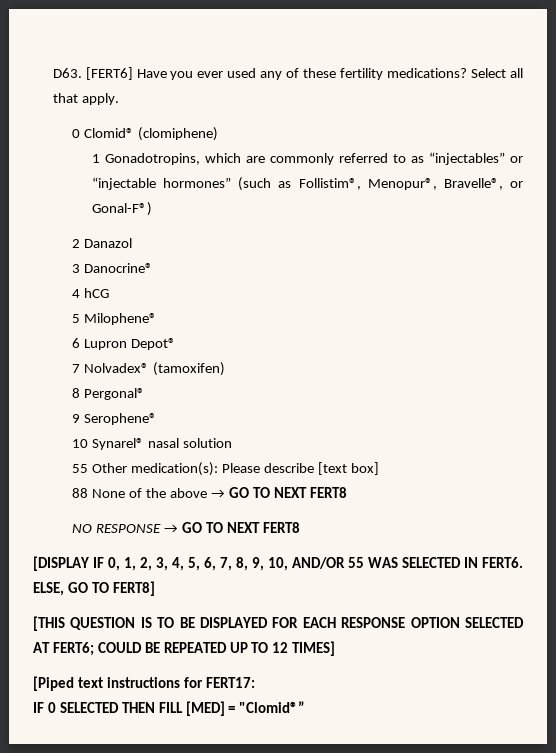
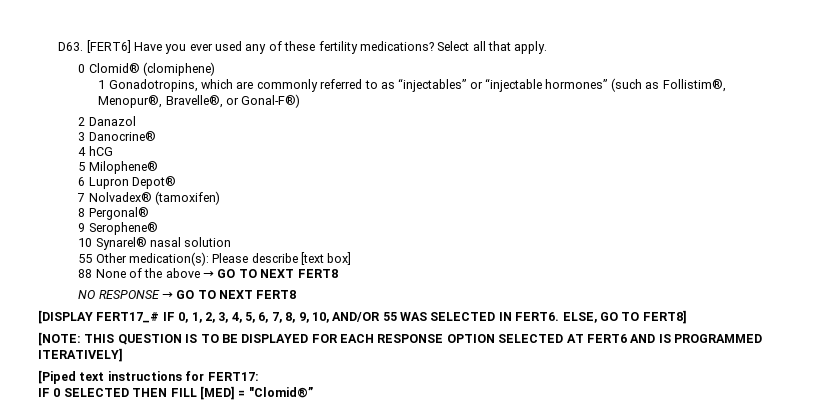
(89, 563) none -> [96,312,160,323] FERT17_#
[33,616,65,631] [THIS -> [38,332,115,346] [NOTE: THIS
[52,641,336,656] FERT6; COULD BE REPEATED UP TO 12 TIMES] -> [586,334,762,343] [38,348,123,362] FERT6 AND IS PROGRAMMED ITERATIVELY]

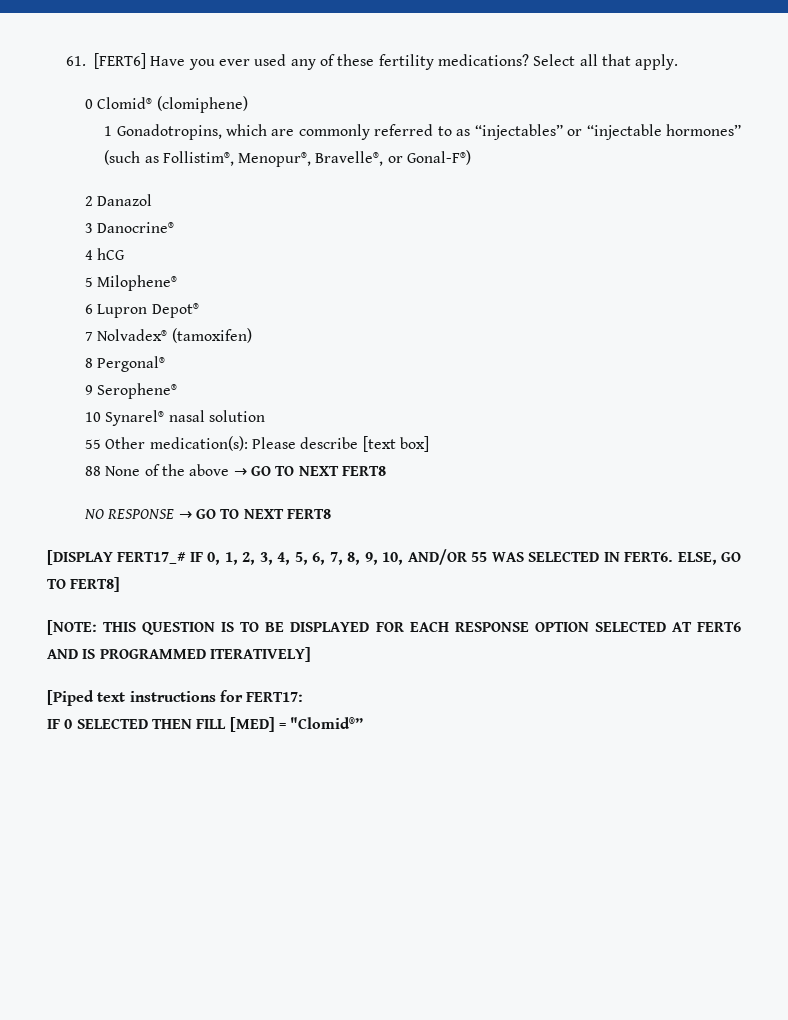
[58,42,84,51] D63. -> [66,56,87,66] 61.

